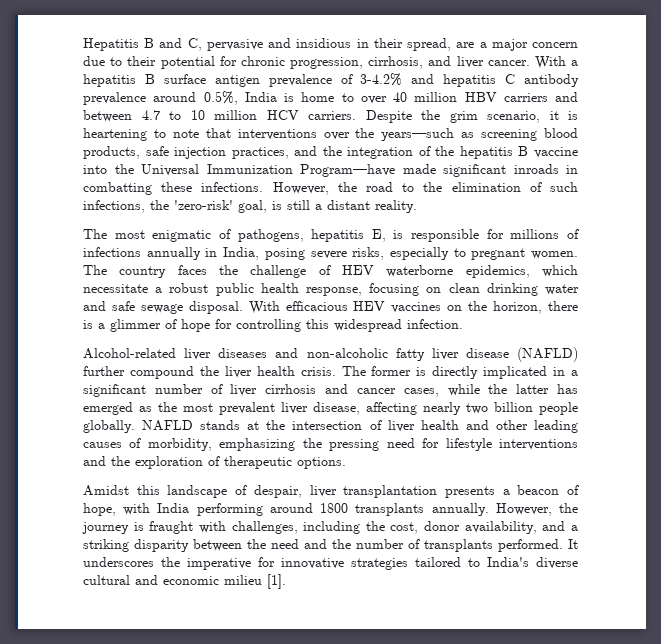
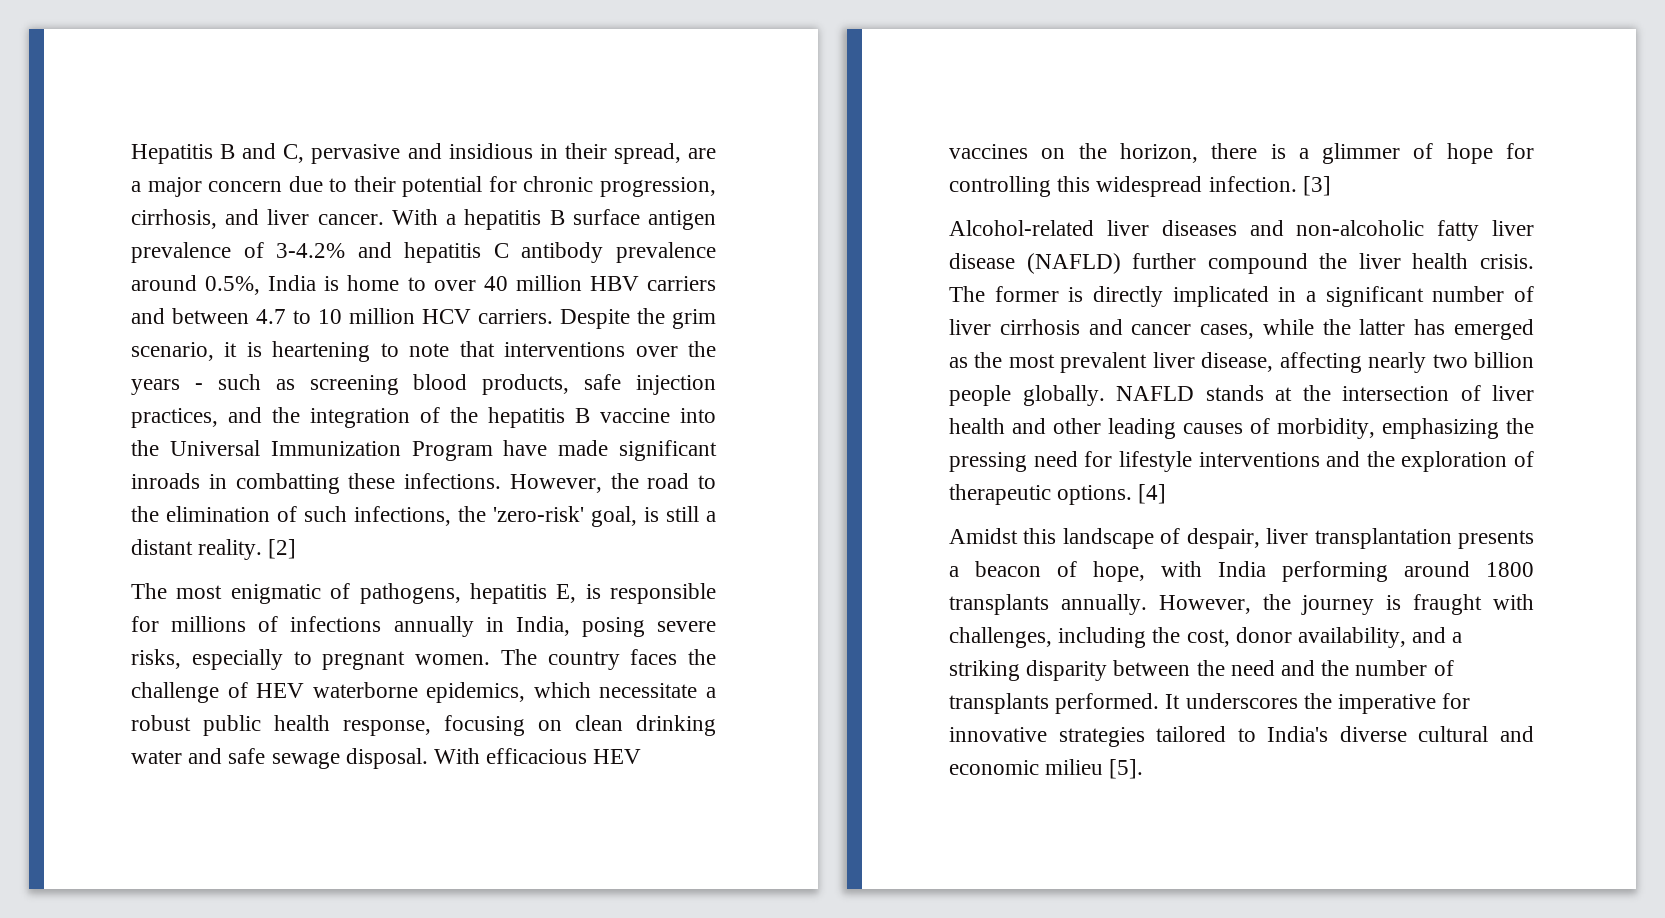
[381,128,455,141] years—such -> [131,374,261,395] years - such
[300,164,395,177] Program—have -> [411,440,548,461] Program have
(417, 206) none -> [268,539,297,559] [2]
(463, 324) none -> [1302,176,1331,196] [3]
(346, 463) none -> [1138,484,1167,504] [4]
[267,574,286,589] [1]. -> [1109,759,1144,779] [5].

